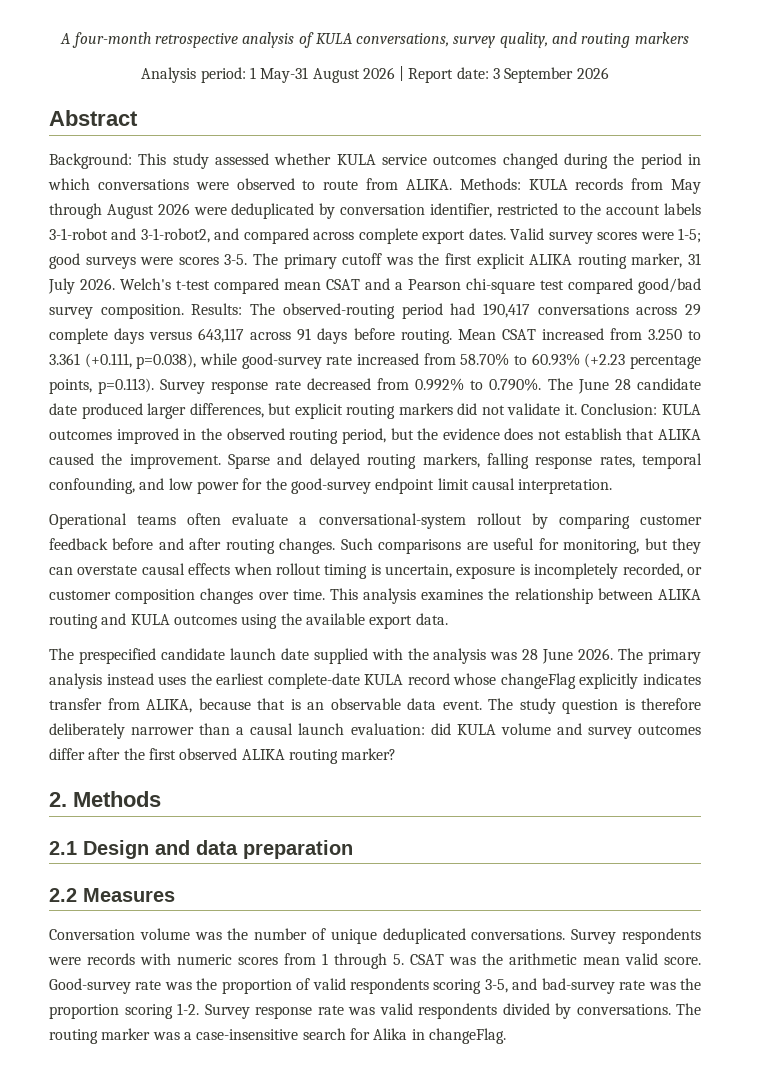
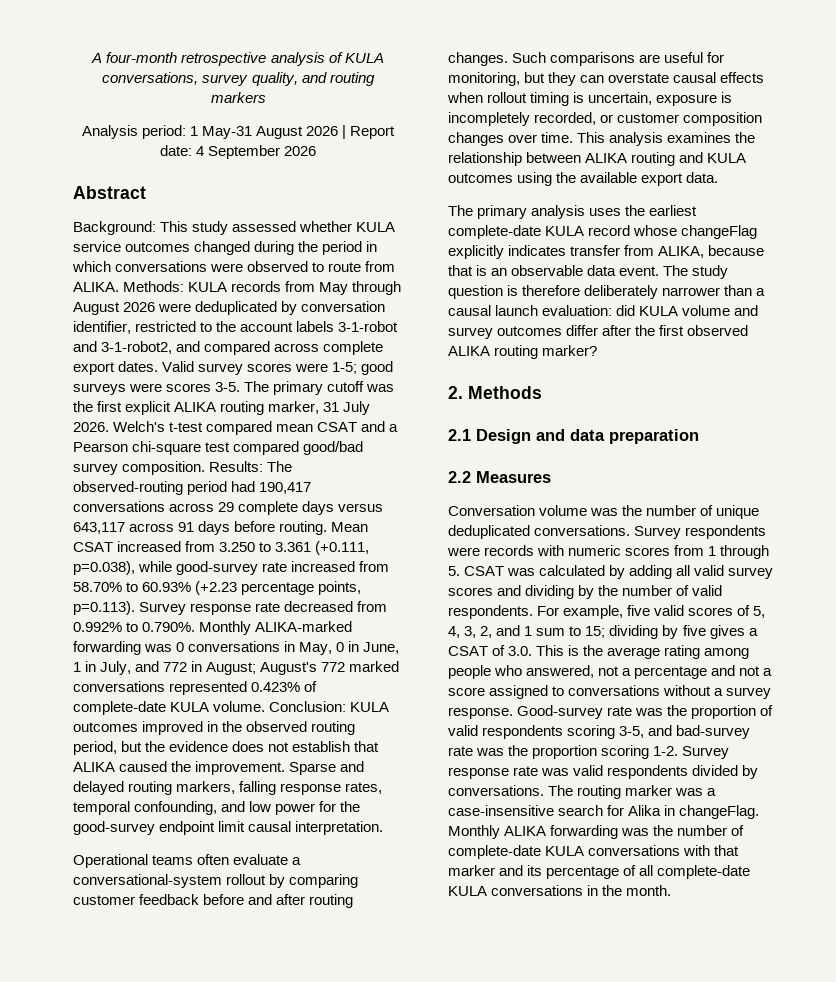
[493,68,501,79] 3 -> [195,146,204,156] 4
[547,378,701,394] [49,403,577,419] The June 28 candidate date produced larger differences, but explicit routing markers did not validate it. -> [199,621,353,635] [73,641,400,655] [73,661,400,675] [73,681,318,695] [73,701,266,715] Monthly ALIKA-marked forwarding was 0 conversations in May, 0 in June, 1 in July, and 772 in August; August's 772 marked conversations represented 0.423% of complete-date KULA volume.
[78,648,644,664] prespecified candidate launch date supplied with the analysis was 28 June 2026. The -> (473, 210) none
[106,673,154,685] instead -> (586, 212) none
[482,953,701,965] the arithmetic mean valid score. -> [539,565,774,579] [448,585,723,599] [448,605,766,619] [448,625,758,639] [448,645,750,659] [448,665,773,679] [448,685,772,699] [448,707,513,719] calculated by adding all valid survey scores and dividing by the number of valid respondents. For example, five valid scores of 5, 4, 3, 2, and 1 sum to 15; dividing by five gives a CSAT of 3.0. This is the average rating among people who answered, not a percentage and not a score assigned to conversations without a survey response.
(506, 1036) none -> [448,825,745,839] [448,845,740,859] [448,865,751,879] [448,885,672,896] Monthly ALIKA forwarding was the number of complete-date KULA conversations with that marker and its percentage of all complete-date KULA conversations in the month.

